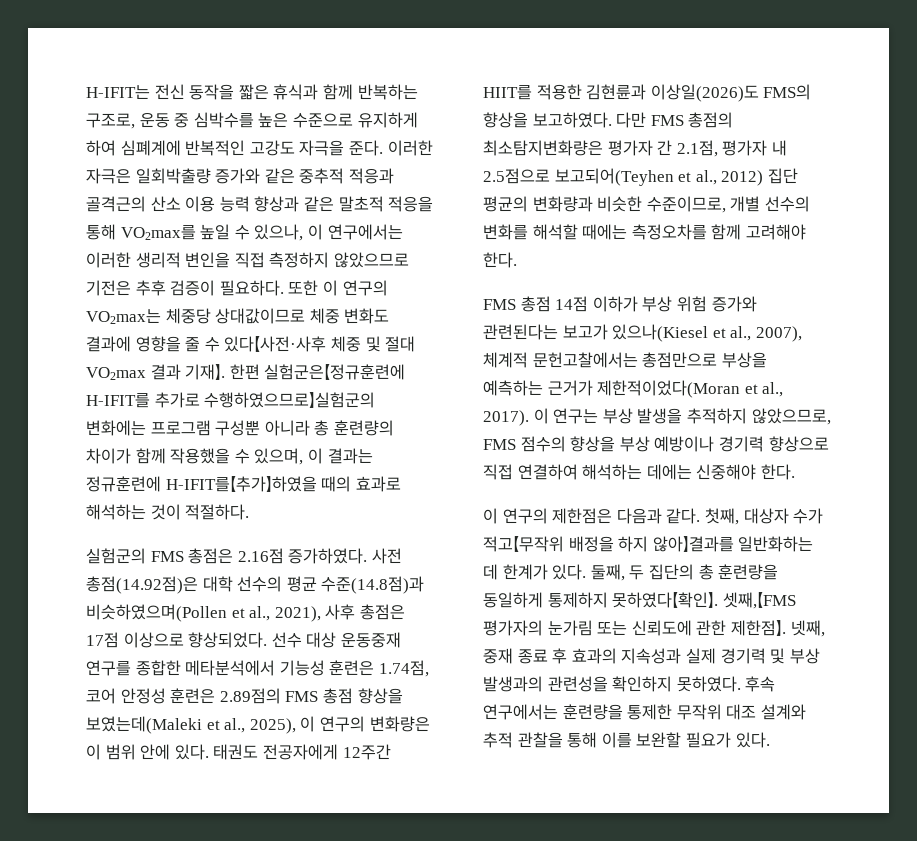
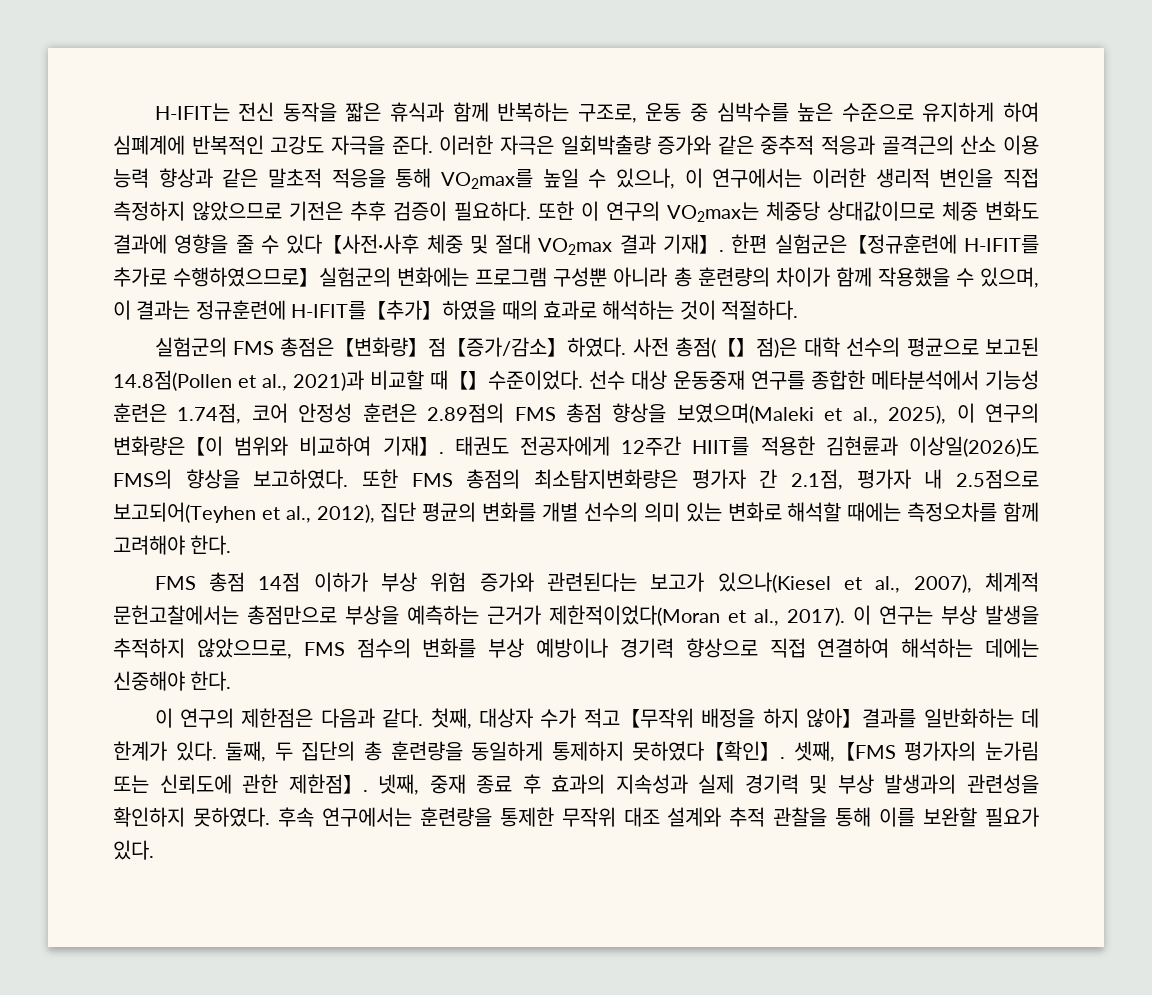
[237,548,402,564] [86,576,425,594] [86,604,405,622] [86,632,268,648] 2.16점 증가하였다. 사전 총점(14.92점)은 대학 선수의 평균 수준(14.8점)과 비슷하였으며(Pollen et al., 2021), 사후 총점은 17점 이상으로 향상되었다. -> [334,337,1039,358] [113,370,583,391] 【변화량】점【증가/감소】하였다. 사전 총점(【】점)은 대학 선수의 평균으로 보고된 14.8점(Pollen et al., 2021)과 비교할 때【】수준이었다.
[86,716,202,734] 보였는데(Maleki -> [676,403,814,424] 보였으며(Maleki
[86,744,209,760] 이 범위 안에 있다. -> [185,436,444,456] 【이 범위와 비교하여 기재】.
[616,112,647,128] 다만 -> [362,469,398,488] 또한
[721,170,764,186] 2012) -> [316,504,375,523] 2012),
[532,196,810,213] [483,224,528,240] 변화량과 비슷한 수준이므로, 개별 선수의 변화를 -> [482,502,782,522] 변화를 개별 선수의 의미 있는 변화로
[570,436,616,452] 향상을 -> [422,638,477,658] 변화를

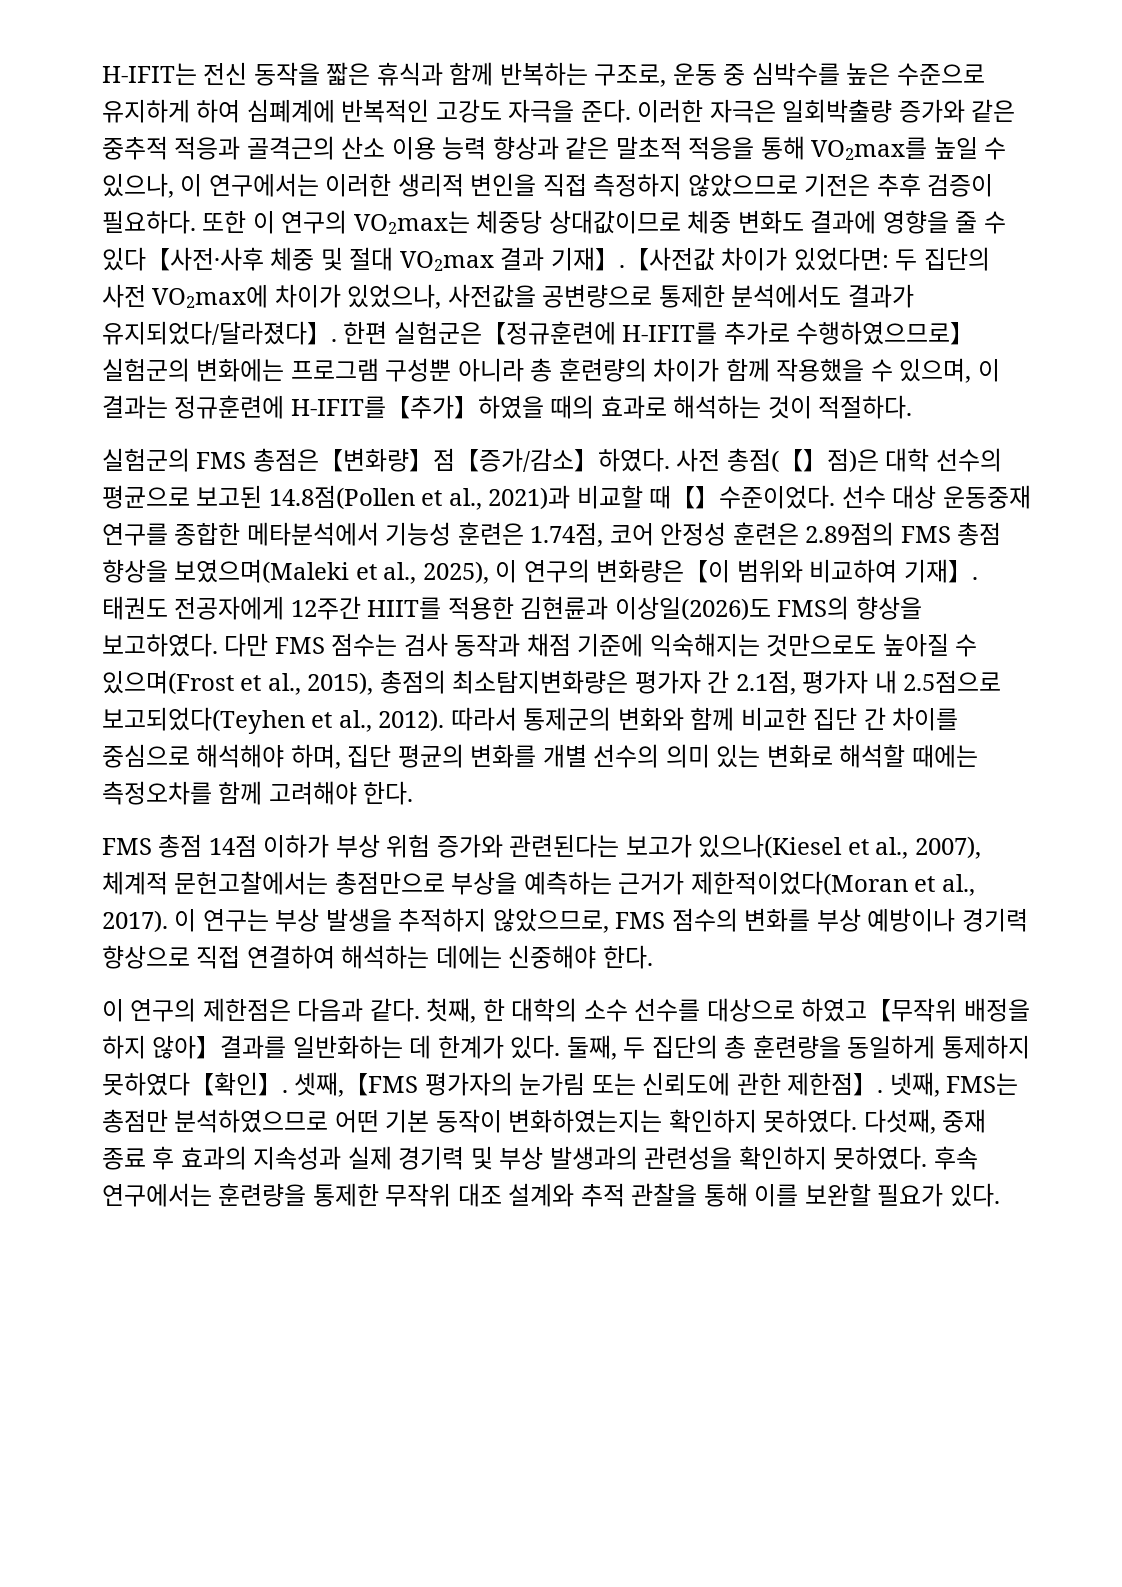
(725, 251) none -> [624,247,990,271] [102,284,914,309] [102,321,337,345] 【사전값 차이가 있었다면: 두 집단의 사전 VO2max에 차이가 있었으나, 사전값을 공변량으로 통제한 분석에서도 결과가 유지되었다/달라졌다】.
[362,469,453,488] 또한 FMS -> [224,633,978,657] [102,670,374,695] 다만 FMS 점수는 검사 동작과 채점 기준에 익숙해지는 것만으로도 높아질 수 있으며(Frost et al., 2015),
[113,502,375,523] 보고되어(Teyhen et al., 2012), -> [102,707,959,734] [102,744,341,769] 보고되었다(Teyhen et al., 2012). 따라서 통제군의 변화와 함께 비교한 집단 간 차이를 중심으로 해석해야 하며,
[479,708,620,728] 대상자 수가 적고 -> [482,998,868,1022] 한 대학의 소수 선수를 대상으로 하였고
(420, 784) none -> [946,1073,1019,1095] [102,1109,936,1134] FMS는 총점만 분석하였으므로 어떤 기본 동작이 변화하였는지는 확인하지 못하였다. 다섯째,

